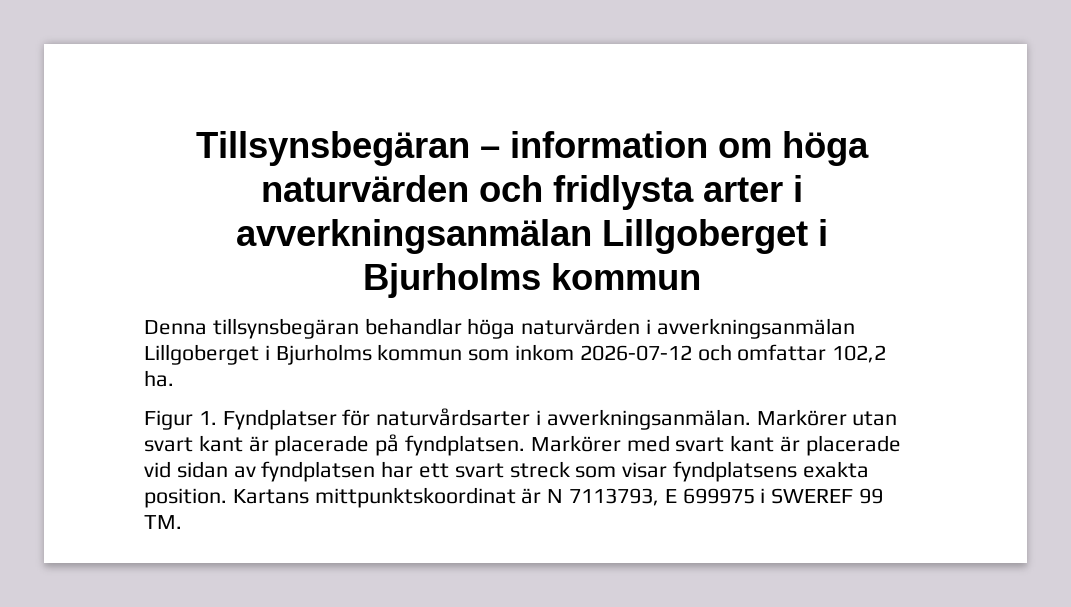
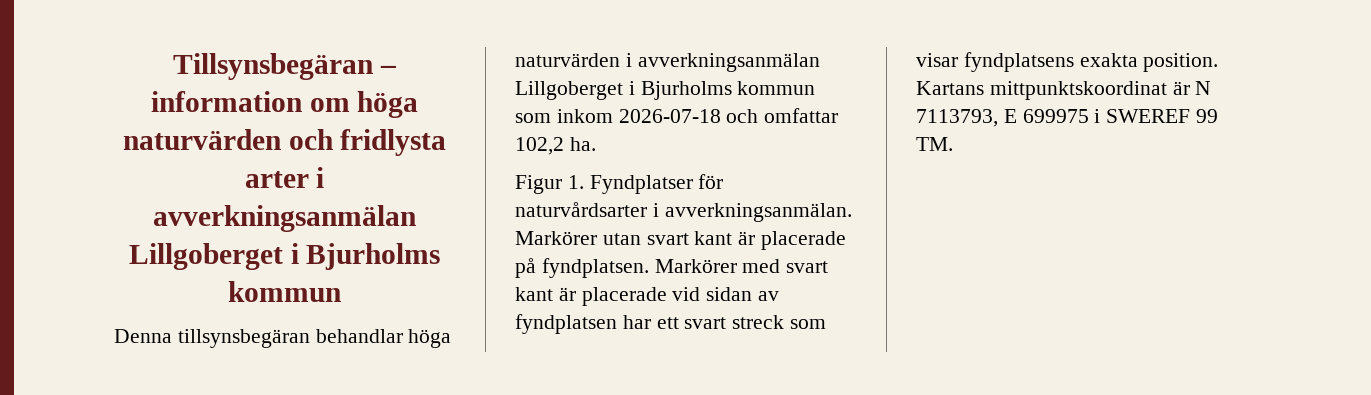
[579,345,692,361] 2026-07-12 -> [618,109,721,123] 2026-07-18

